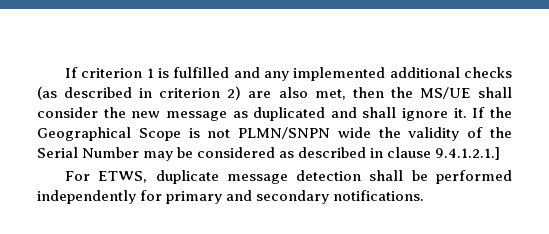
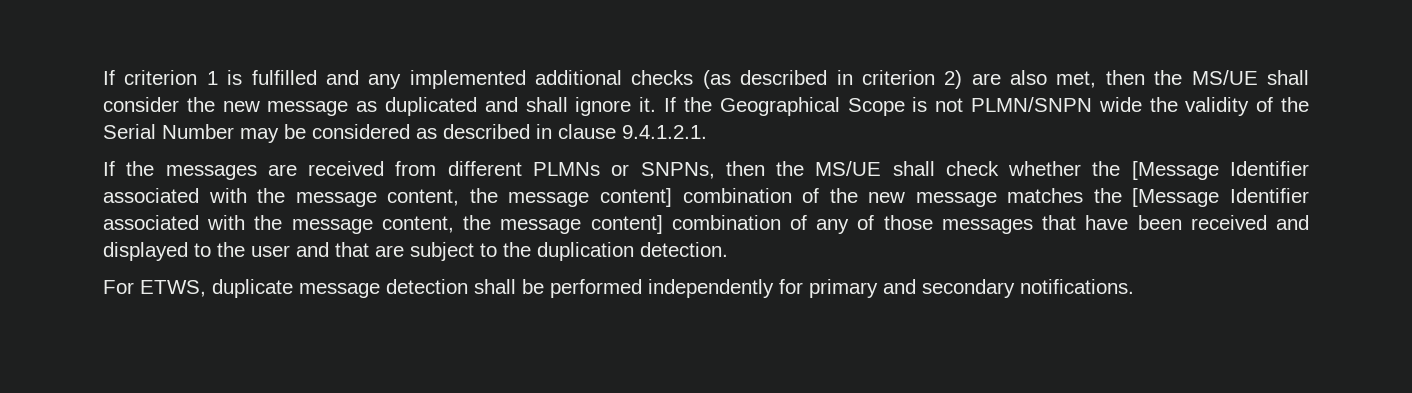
[435,147,501,160] 9.4.1.2.1.] -> [622,125,707,139] [103,161,1310,180] [103,188,1309,207] [103,215,1309,234] [103,242,728,261] 9.4.1.2.1. // If the messages are received from different PLMNs or SNPNs, then the MS/UE shall check whether the [Message Identifier associated with the message content, the message content] combination of the new message matches the [Message Identifier associated with the message content, the message content] combination of any of those messages that have been received and displayed to the user and that are subject to the duplication detection.

